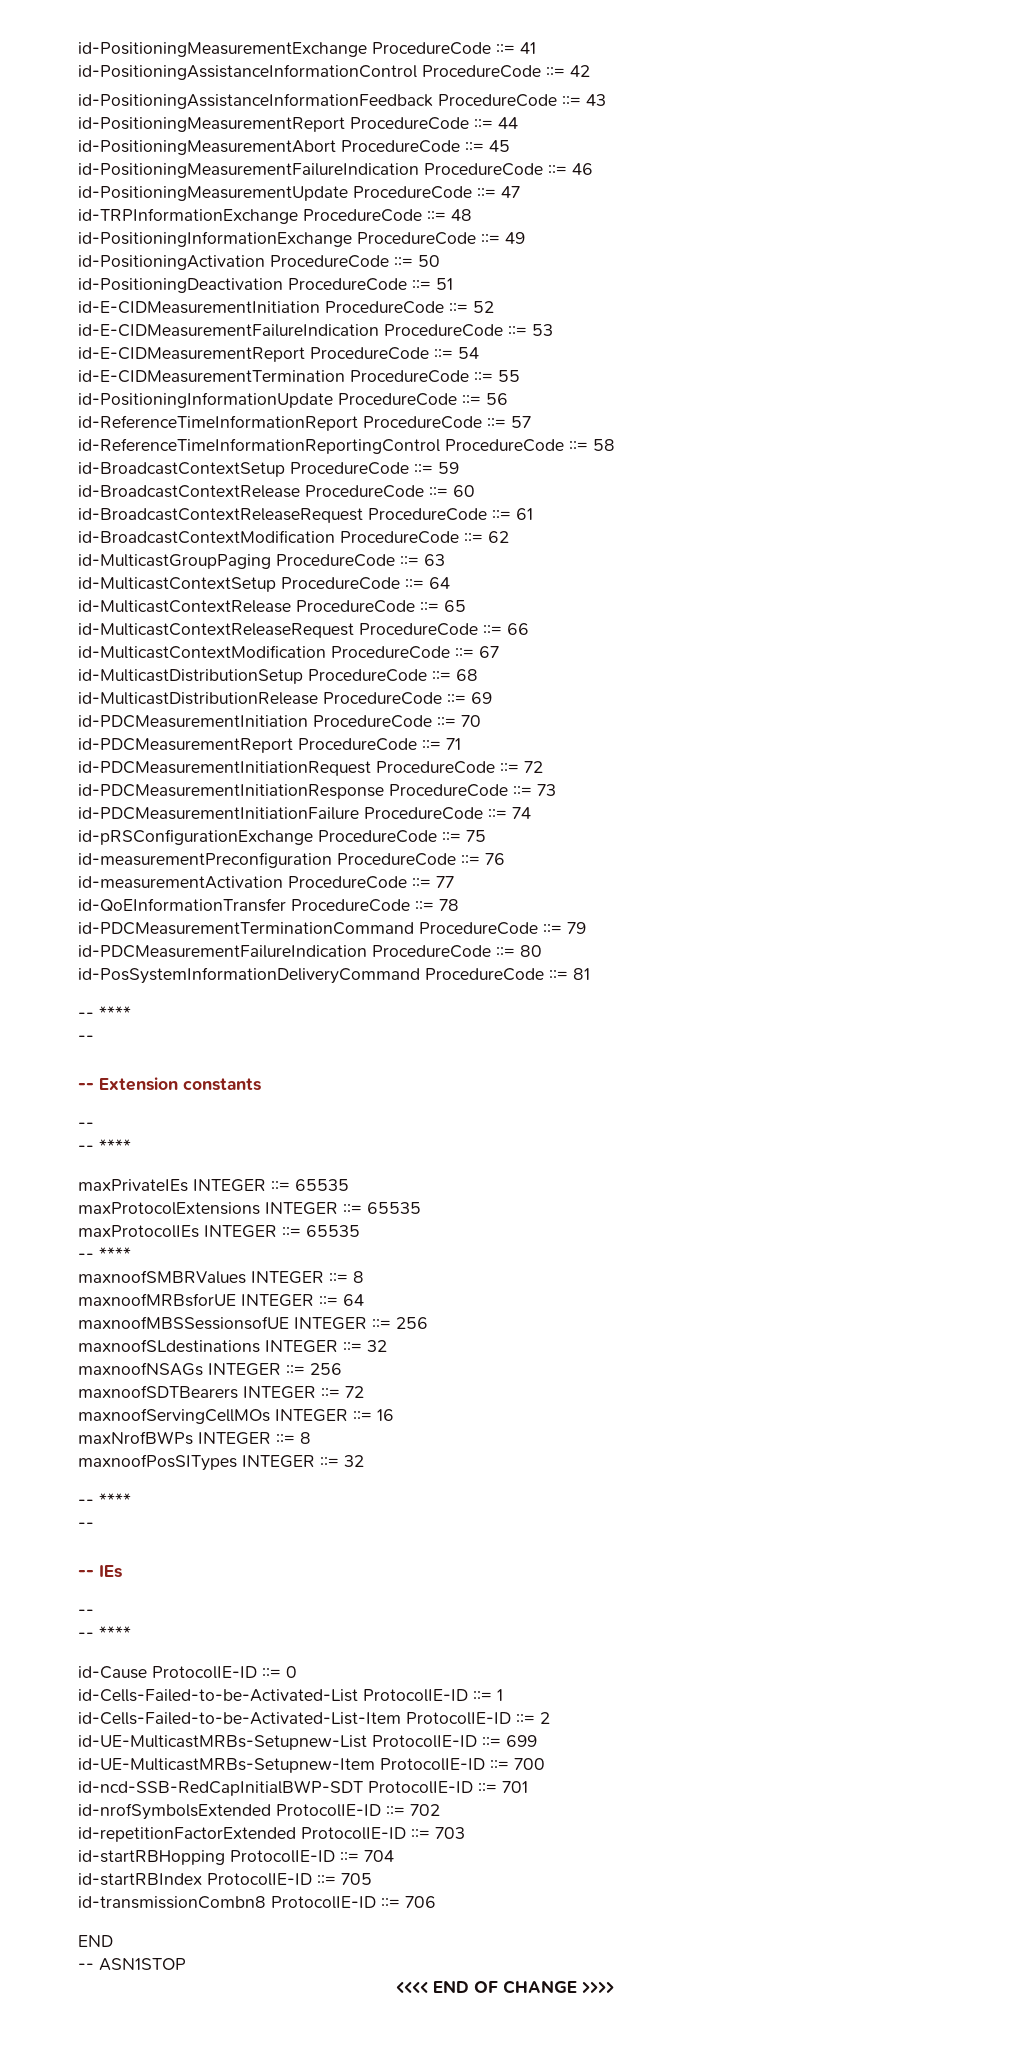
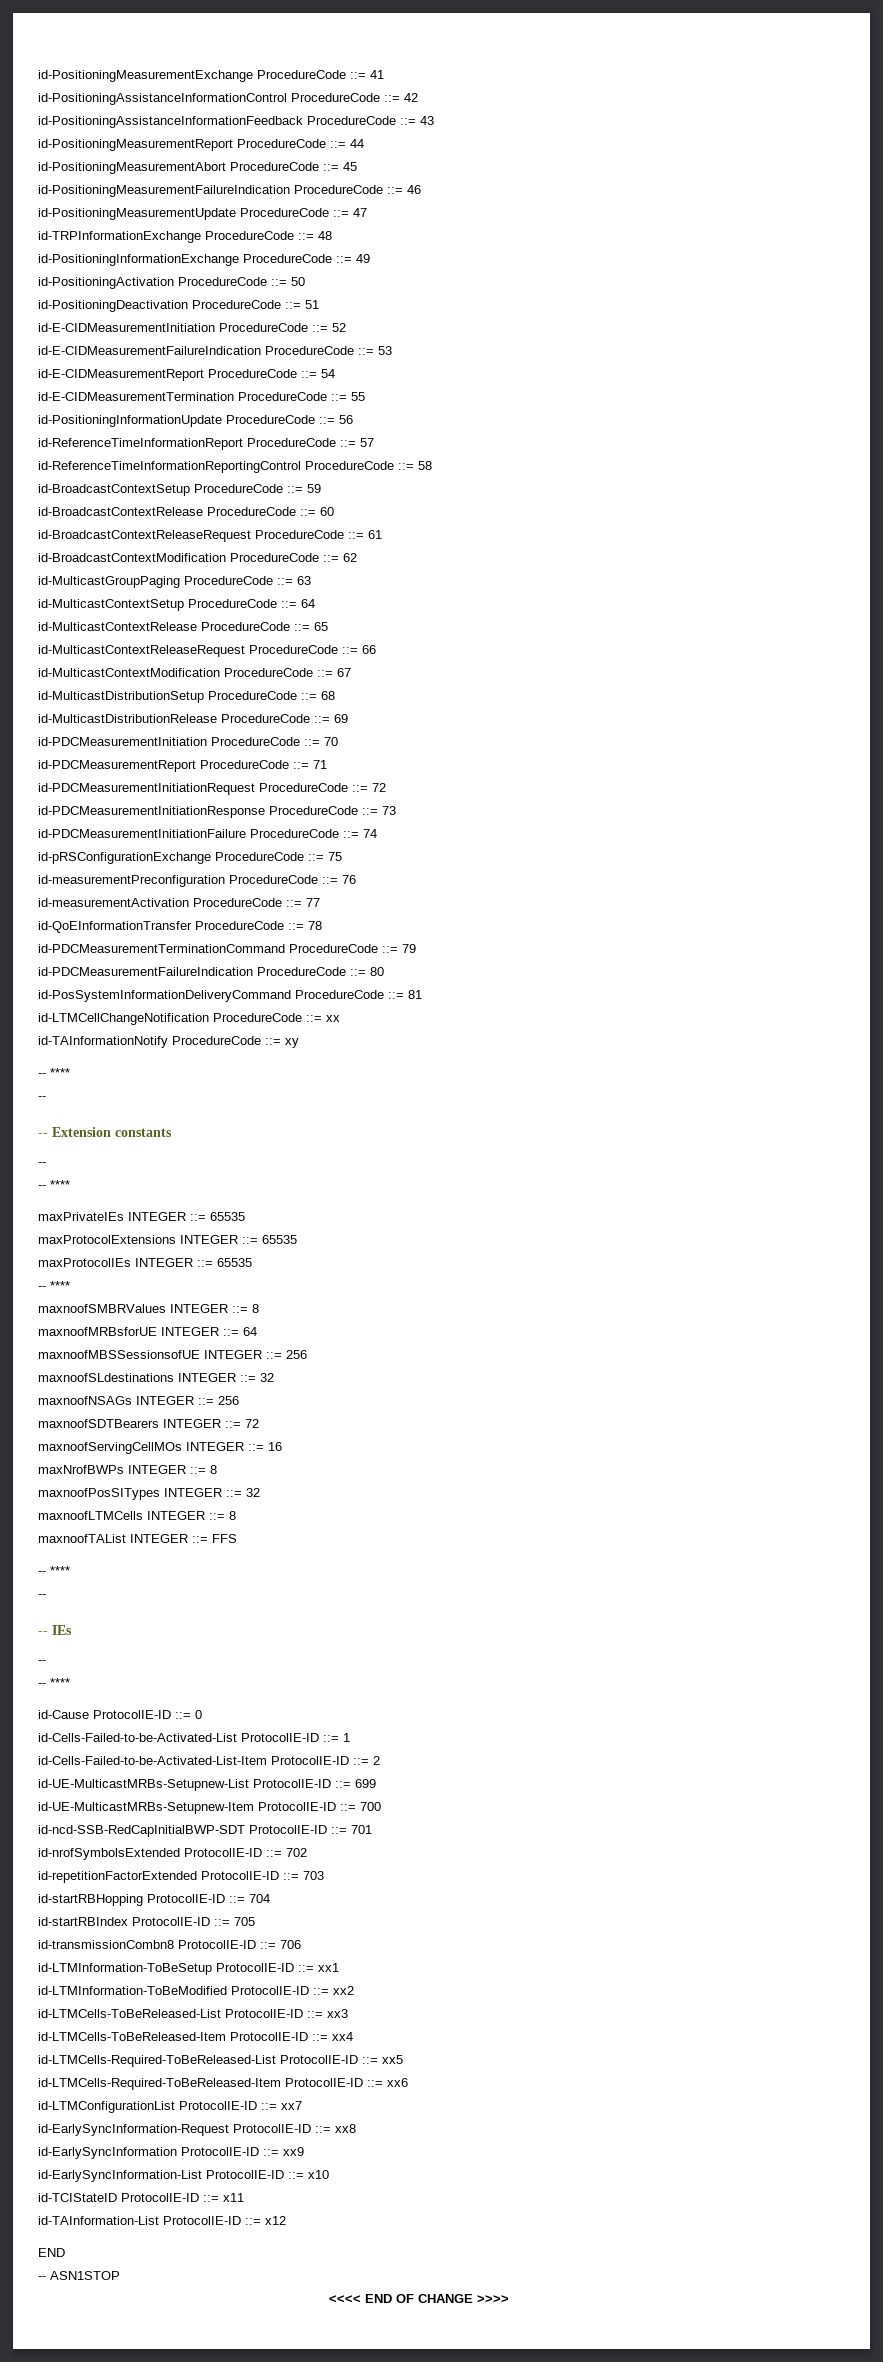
(590, 974) none -> [38,1013,340,1025] [38,1036,299,1048] // id-LTMCellChangeNotification ProcedureCode ::= xx // id-TAInformationNotify ProcedureCode ::= xy
(364, 1461) none -> [38,1511,236,1520] [38,1534,237,1543] // maxnoofLTMCells INTEGER ::= 8 // maxnoofTAList INTEGER ::= FFS
(436, 1902) none -> [38,1963,339,1975] [38,1986,354,1995] [38,2009,348,2018] [38,2032,353,2041] [38,2055,403,2067] [38,2078,408,2090] [38,2101,302,2113] [38,2124,356,2136] [38,2147,304,2159] [38,2170,329,2182] [38,2193,244,2202] [38,2216,286,2225] // id-LTMInformation-ToBeSetup ProtocolIE-ID ::= xx1 // id-LTMInformation-ToBeModified ProtocolIE-ID ::= xx2 // id-LTMCells-ToBeReleased-List ProtocolIE-ID ::= xx3 // id-LTMCells-ToBeReleased-Item ProtocolIE-ID ::= xx4 // id-LTMCells-Required-ToBeReleased-List ProtocolIE-ID ::= xx5 // id-LTMCells-Required-ToBeReleased-Item ProtocolIE-ID ::= xx6 // id-LTMConfigurationList ProtocolIE-ID ::= xx7 // id-EarlySyncInformation-Request ProtocolIE-ID ::= xx8 // id-EarlySyncInformation ProtocolIE-ID ::= xx9 // id-EarlySyncInformation-List ProtocolIE-ID ::= x10 // id-TCIStateID ProtocolIE-ID ::= x11 // id-TAInformation-List ProtocolIE-ID ::= x12

